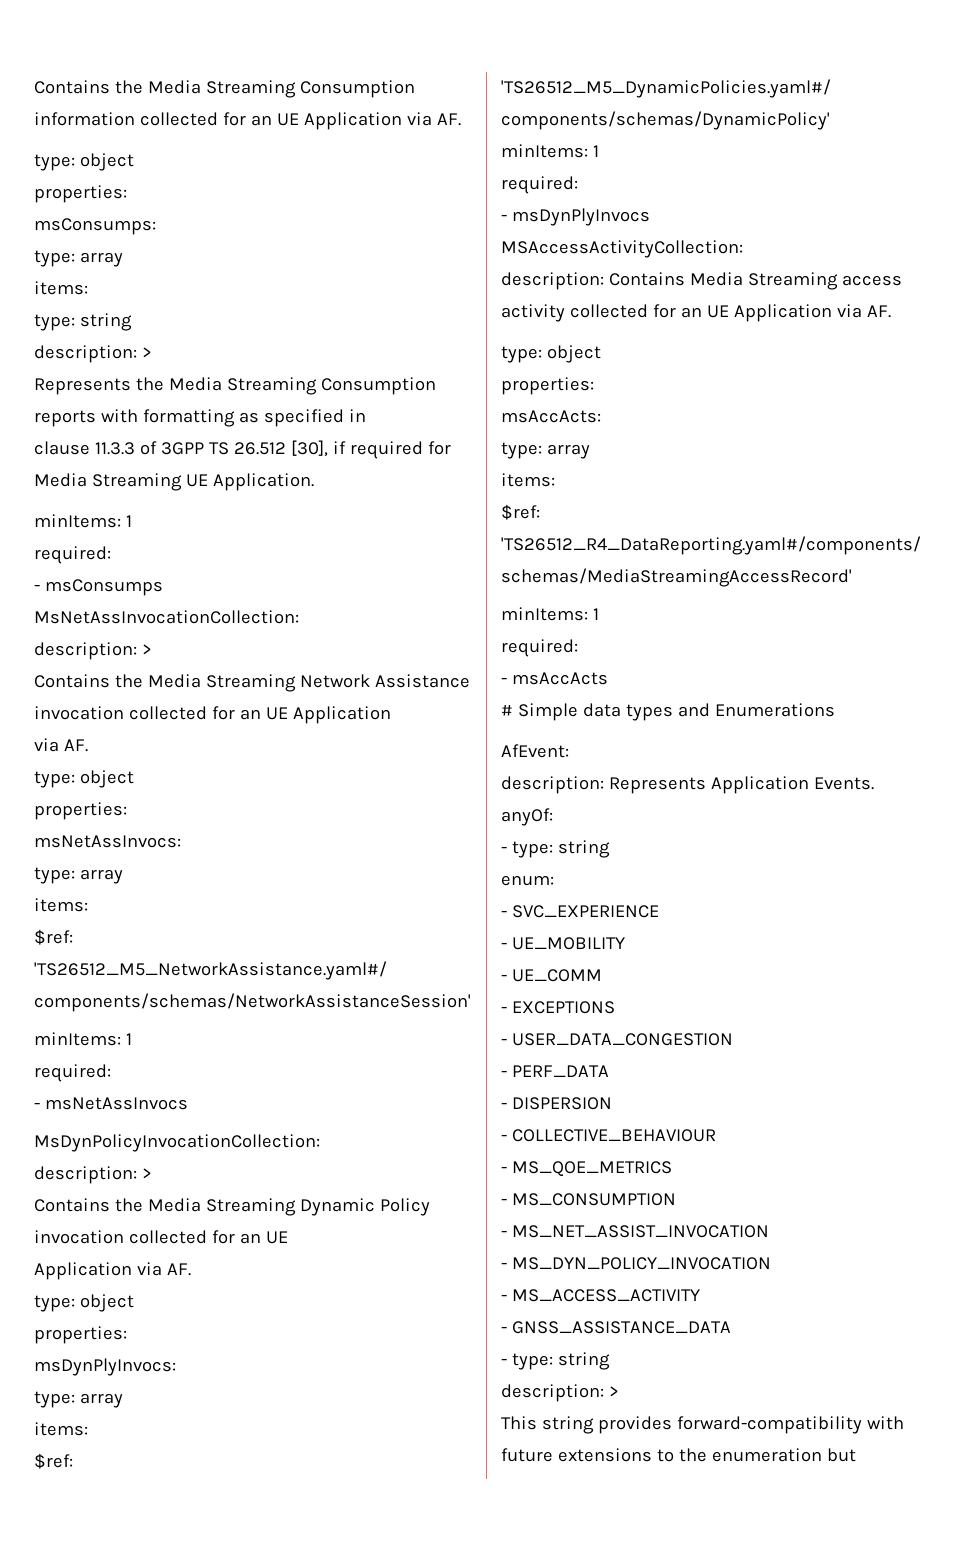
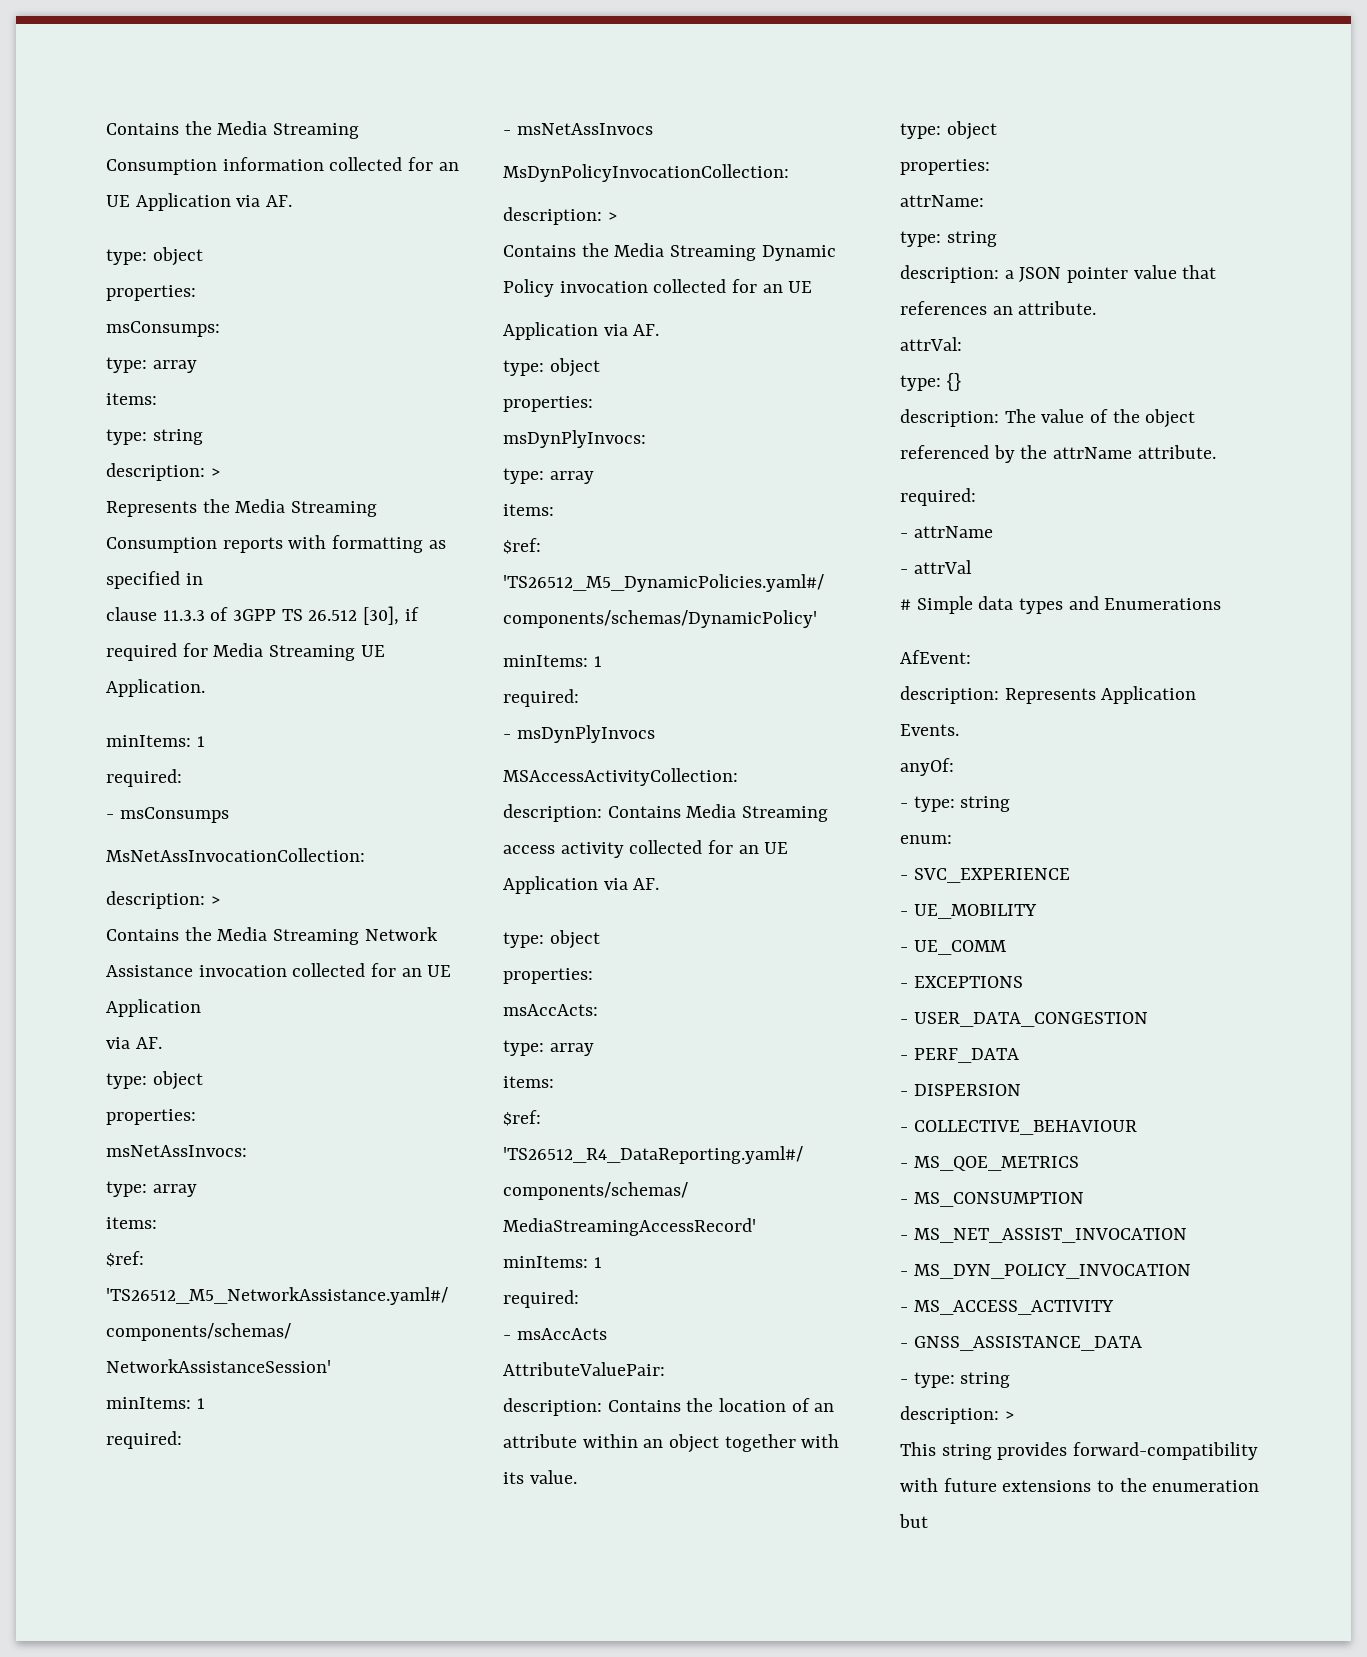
(608, 678) none -> [503,1362,665,1376] [503,1398,835,1416] [503,1434,840,1453] [503,1470,577,1484] [900,121,997,140] [900,159,990,175] [900,195,984,207] [900,231,997,247] [900,265,1217,283] [900,301,1097,315] [900,337,962,351] [900,373,961,391] [900,409,1196,428] [900,445,1216,463] [900,488,976,506] [900,526,993,538] [900,560,972,574] // AttributeValuePair: // description: Contains the location of an attribute within an object together with its value. // type: object // properties: // attrName: // type: string // description: a JSON pointer value that references an attribute. // attrVal: // type: {} // description: The value of the object referenced by the attrName attribute. // required: // - attrName // - attrVal

